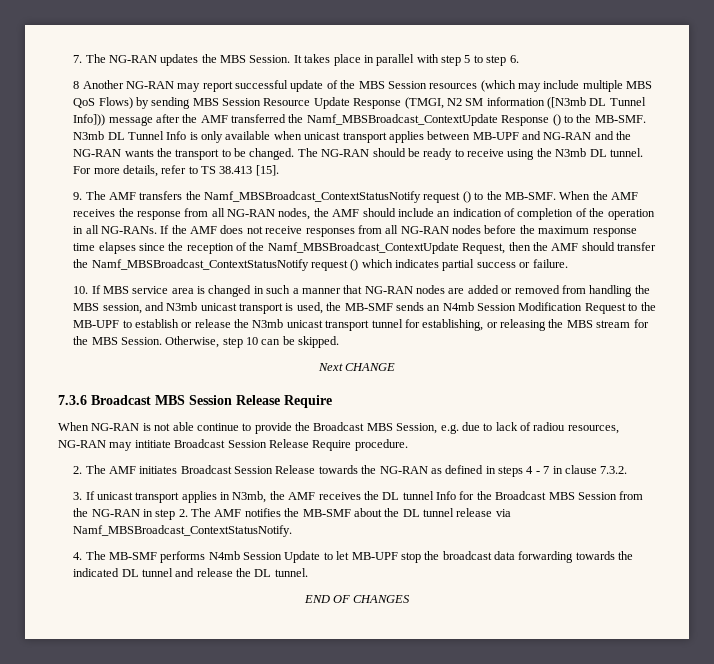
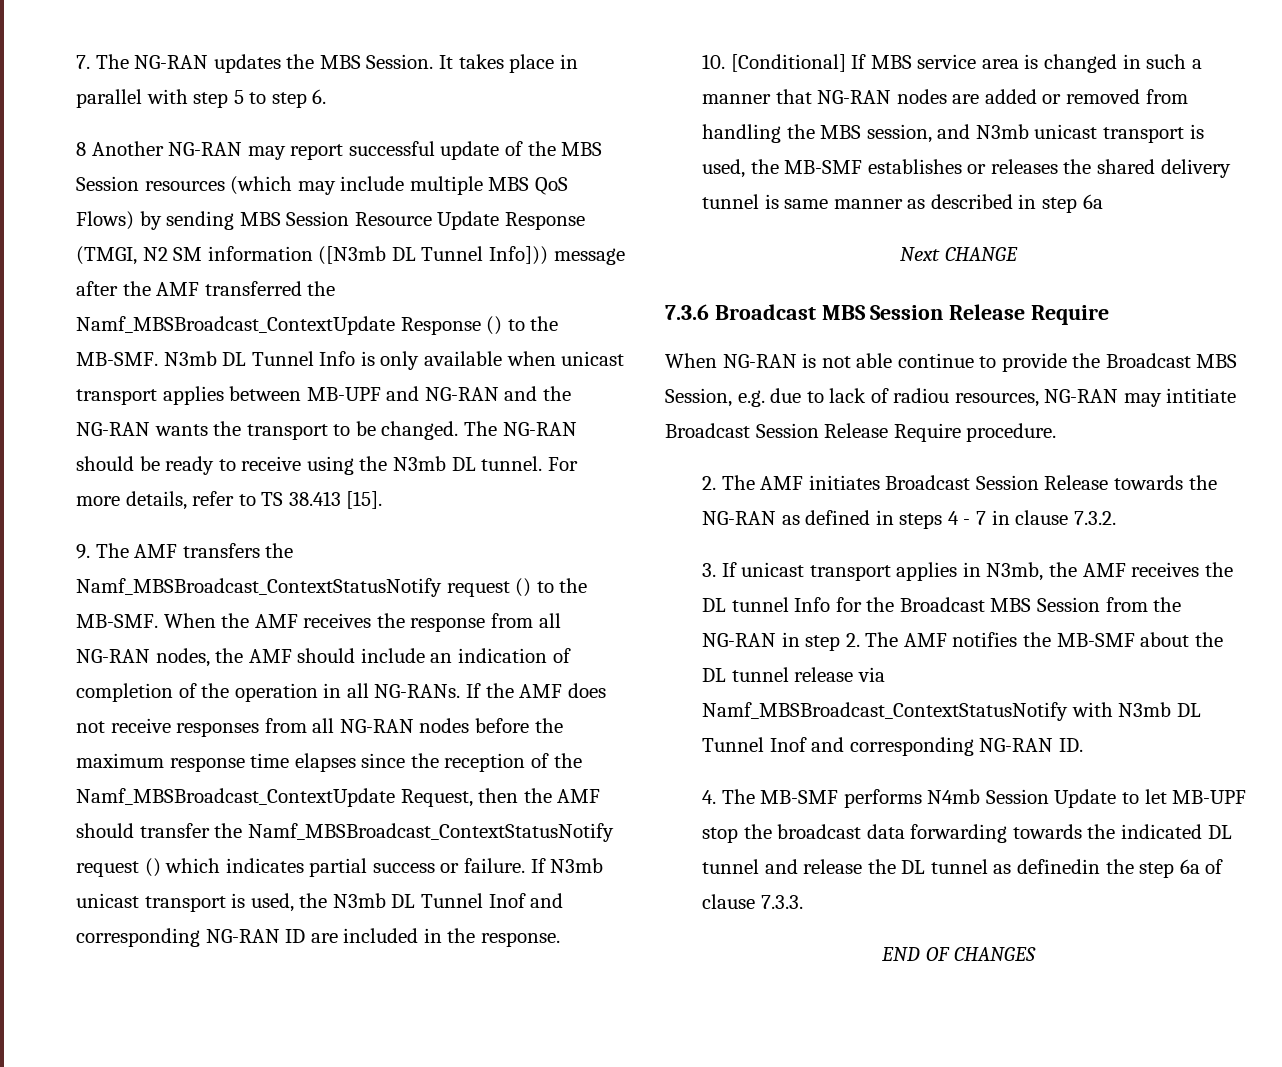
(568, 263) none -> [530,858,604,873] [76,893,564,912] [76,928,561,947] If N3mb unicast transport is used, the N3mb DL Tunnel Inof and corresponding NG-RAN ID are included in the response.
(89, 290) none -> [730,54,846,72] [Conditional]
[395,302,656,314] [73,319,649,331] [73,336,340,348] sends an N4mb Session Modification Request to the MB-UPF to establish or release the N3mb unicast transport tunnel for establishing, or releasing the MBS stream for the MBS Session. Otherwise, step 10 can be skipped. -> [867,159,1231,178] [702,194,1103,213] establishes or releases the shared delivery tunnel is same manner as described in step 6a
[73,525,293,537] Namf_MBSBroadcast_ContextStatusNotify. -> [702,702,1201,721] [702,737,1083,756] Namf_MBSBroadcast_ContextStatusNotify with N3mb DL Tunnel Inof and corresponding NG-RAN ID.
[274,568,308,577] tunnel. -> [930,859,1224,878] [702,894,803,909] tunnel as definedin the step 6a of clause 7.3.3.

